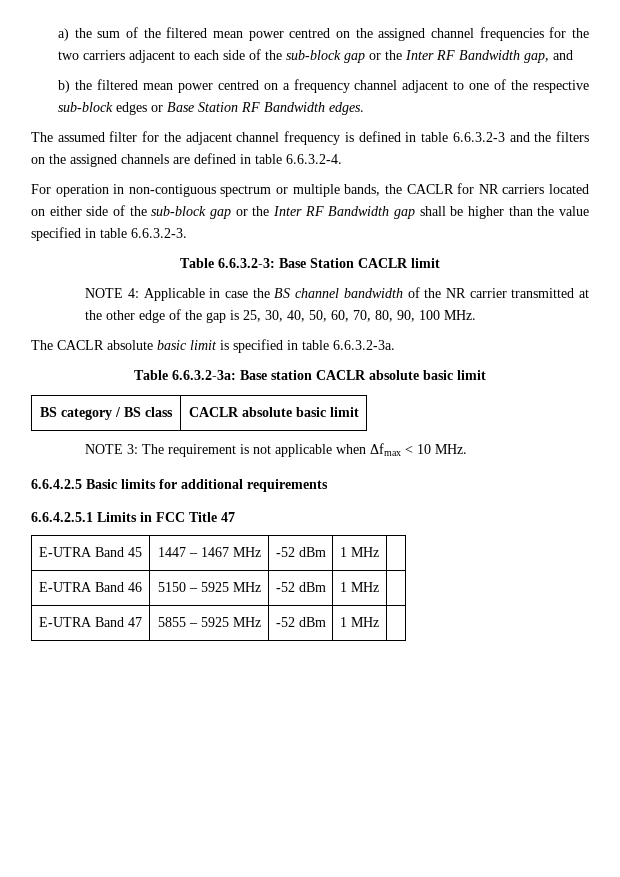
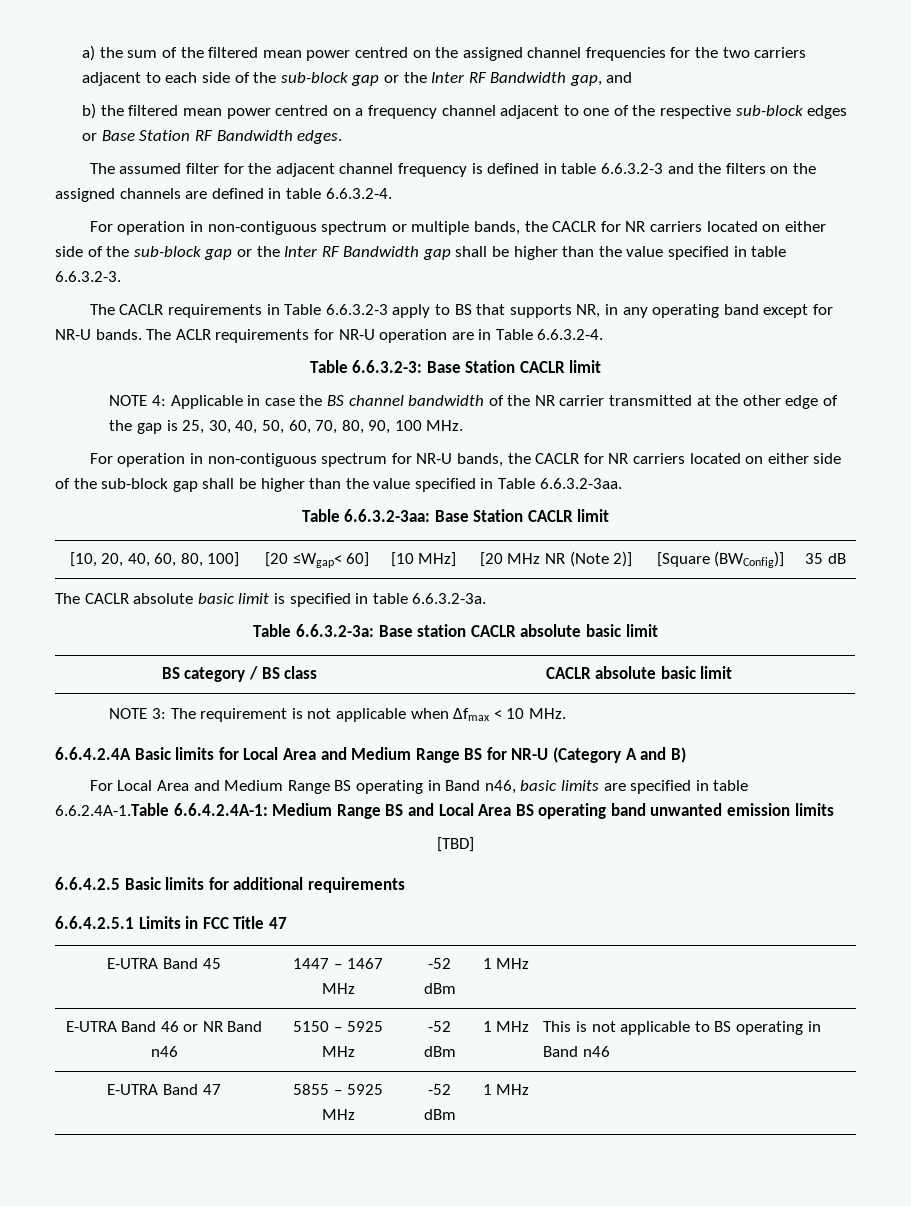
(187, 233) none -> [89,304,833,318] [55,329,604,343] // The CACLR requirements in Table 6.6.3.2-3 apply to BS that supports NR, in any operating band except for NR-U bands. The ACLR requirements for NR-U operation are in Table 6.6.3.2-4.
(477, 315) none -> [89,453,842,467] [55,478,622,492] [301,509,610,522] [69,552,240,567] [264,552,370,568] [390,552,457,567] [479,551,633,567] [656,551,785,568] [805,553,846,564] // For operation in non-contiguous spectrum for NR-U bands, the CACLR for NR carriers located on either side of the sub-block gap shall be higher than the value specified in Table 6.6.3.2-3aa. // Table 6.6.3.2-3aa: Base Station CACLR limit // [10, 20, 40, 60, 80, 100] | [20 ≤Wgap< 60] | [10 MHz] | [20 MHz NR (Note 2)] | [Square (BWConfig)] | 35 dB
(468, 449) none -> [55,747,686,763] [89,780,749,794] [55,803,834,819] [437,837,474,852] // 6.6.4.2.4A Basic limits for Local Area and Medium Range BS for NR-U (Category A and B) // For Local Area and Medium Range BS operating in Band n46, basic limits are specified in table 6.6.2.4A-1.Table 6.6.4.2.4A-1: Medium Range BS and Local Area BS operating band unwanted emission limits // [TBD]
(142, 587) none -> [183,1021,263,1032] [150,1046,178,1057] or NR Band n46
(379, 587) none -> [543,1021,821,1035] [543,1046,611,1057] This is not applicable to BS operating in Band n46

